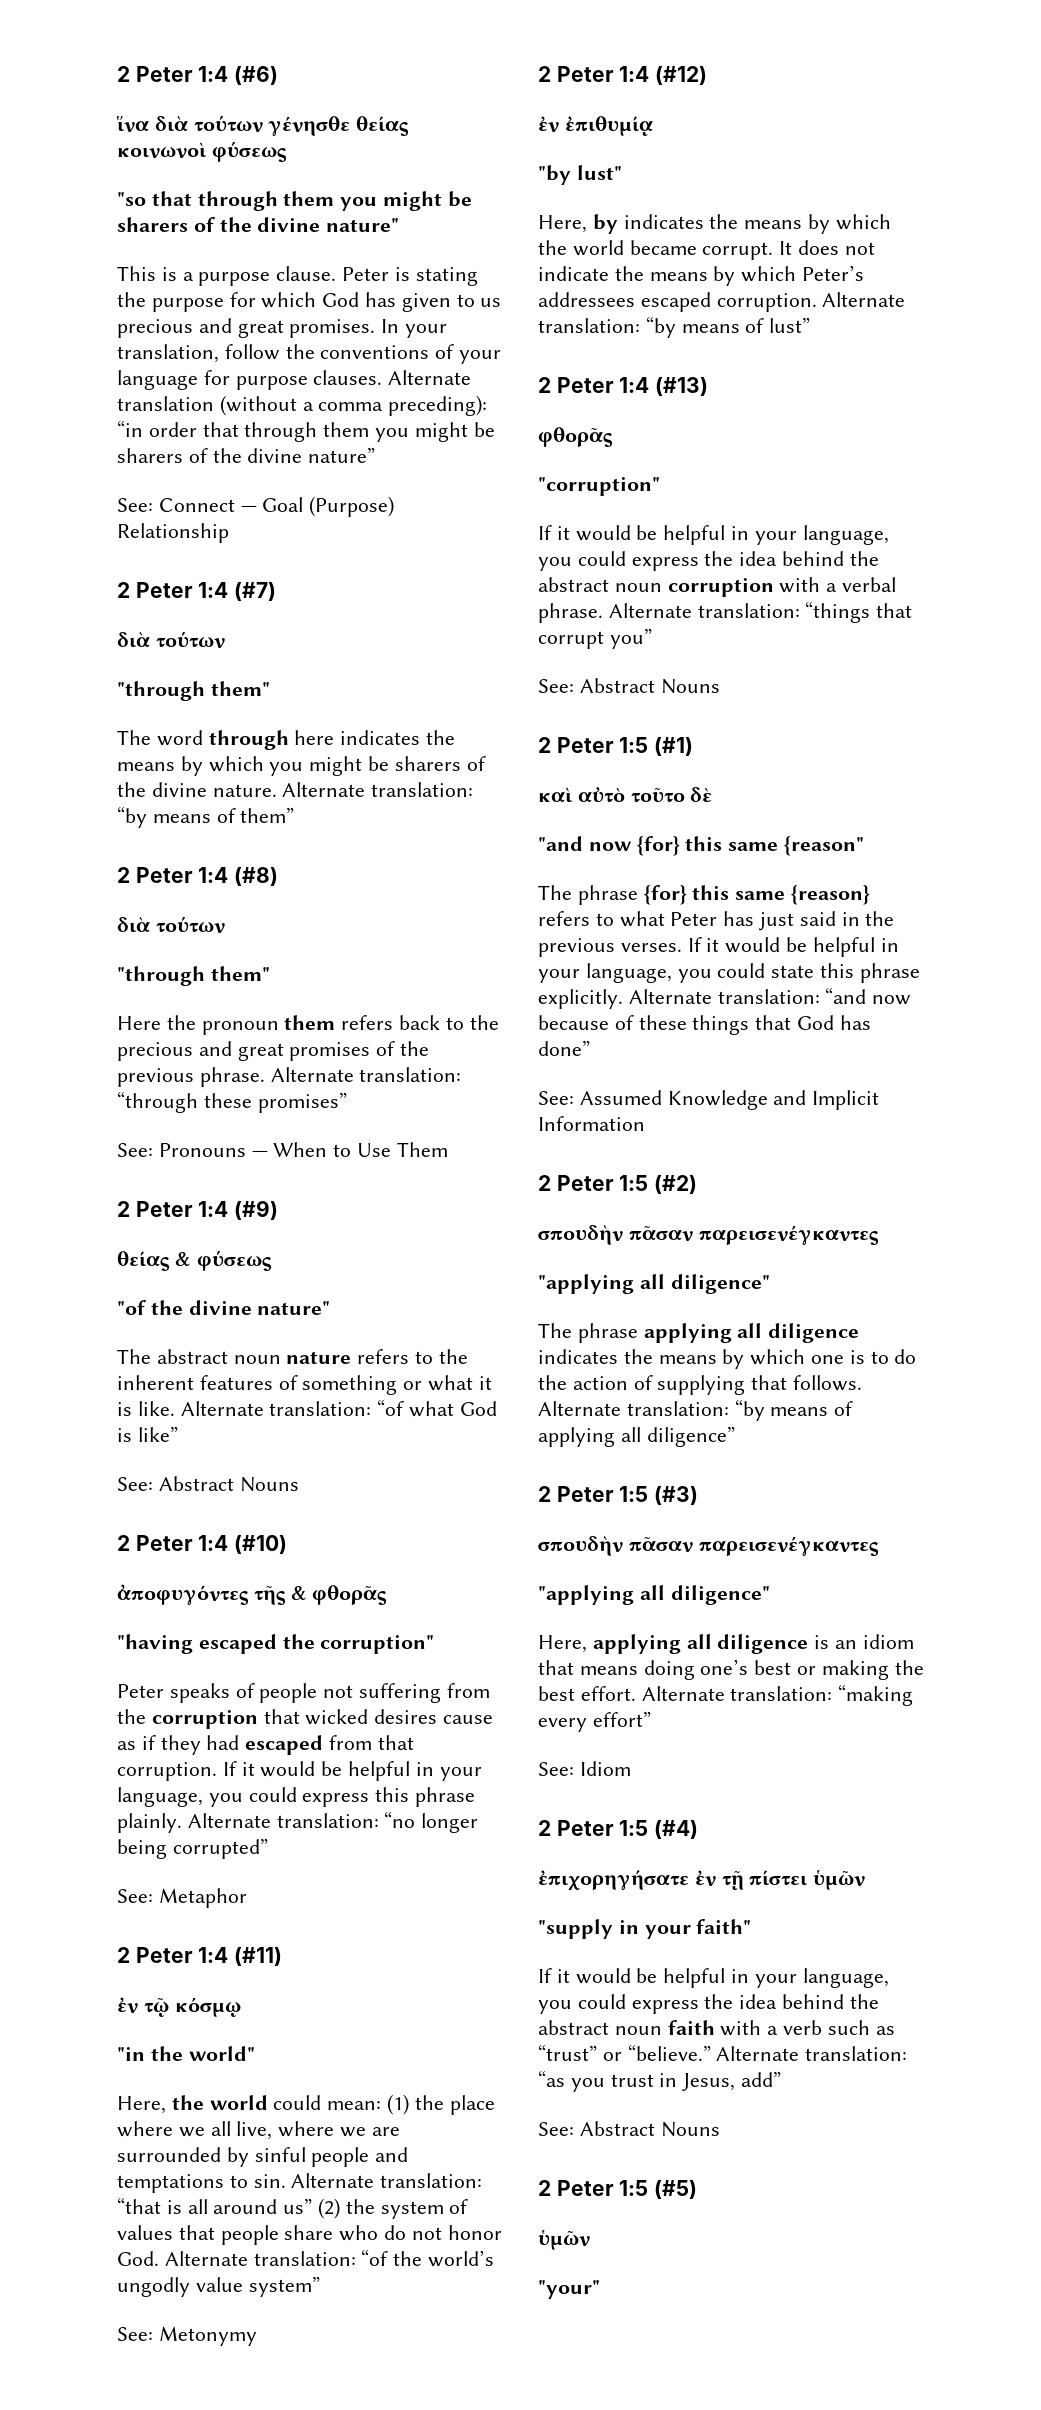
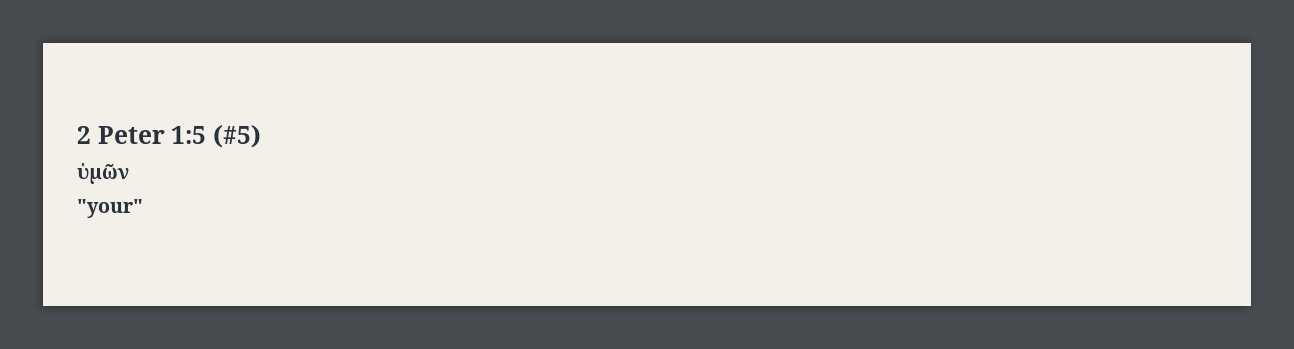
[117,65,279,85] [116,115,410,136] [117,141,287,162] [117,191,472,211] [117,217,400,232] [117,266,478,286] [117,292,502,312] [117,318,448,338] [117,344,502,364] [117,370,472,390] [117,395,488,416] [117,420,495,442] [117,447,376,463] [117,496,395,517] [117,523,229,543] [117,581,277,601] [117,631,225,649] [117,681,270,701] [117,730,456,750] [117,756,486,776] [117,782,474,797] [117,806,295,828] [117,866,279,886] [117,916,225,934] [117,966,270,986] [117,1015,499,1035] [117,1041,430,1061] [117,1067,462,1087] [117,1091,347,1113] [117,1142,448,1157] [117,1200,279,1220] [117,1250,272,1271] [117,1300,331,1315] [117,1349,468,1364] [117,1375,492,1395] [117,1399,497,1417] [117,1426,178,1442] [117,1476,299,1492] [117,1534,288,1554] [117,1584,388,1605] [117,1634,435,1654] [117,1683,490,1703] [117,1709,494,1729] [117,1735,414,1755] [117,1761,482,1781] [117,1787,476,1807] [117,1811,479,1833] [117,1838,268,1859] [117,1888,247,1908] [117,1946,283,1966] [117,1997,241,2017] [117,2046,255,2061] [117,2094,495,2115] [117,2121,400,2140] [117,2147,409,2167] [117,2173,483,2193] [117,2197,469,2219] [117,2225,502,2245] [117,2249,495,2267] [117,2276,320,2297] [117,2326,257,2346] [538,65,708,85] [538,116,653,136] [538,165,622,185] [538,214,891,234] [538,240,875,260] [538,265,865,286] [538,292,906,312] [538,316,811,338] [538,376,709,396] [538,427,613,447] [538,477,660,496] [538,525,889,545] [538,551,879,571] [538,577,897,597] [538,601,913,623] [538,628,652,649] [538,678,720,694] [538,736,694,756] [538,787,713,802] [538,836,865,856] [538,885,871,905] [538,911,895,931] [538,937,899,957] [538,963,920,983] [538,987,912,1009] [538,1015,871,1035] [538,1040,590,1056] [538,1090,880,1110] [538,1116,645,1131] [538,1174,698,1194] [538,1225,879,1245] [538,1274,770,1294] [538,1323,860,1343] [538,1349,917,1369] [538,1375,863,1395] [538,1399,854,1421] [538,1426,735,1447] [538,1485,699,1505] [538,1536,879,1556] [538,1585,770,1605] [538,1634,914,1654] [538,1659,924,1680] [538,1684,914,1706] [538,1711,651,1732] [538,1761,631,1776] [538,1819,699,1839] [538,1870,866,1891] [538,1919,752,1939] [538,1968,889,1988] [538,1994,879,2014] [538,2020,895,2036] [538,2044,908,2061] [538,2070,782,2092] [538,2121,720,2137] [538,2180,614,2196] 2 Peter 1:4 (#6) // ἵνα διὰ τούτων γένησθε θείας κοινωνοὶ φύσεως // "so that through them you might be sharers of the divine nature" // This is a purpose clause. Peter is stating the purpose for which God has given to us precious and great promises. In your translation, follow the conventions of your language for purpose clauses. Alternate translation (without a comma preceding): “in order that through them you might be sharers of the divine nature” // See: Connect — Goal (Purpose) Relationship // 2 Peter 1:4 (#7) // διὰ τούτων // "through them" // The word through here indicates the means by which you might be sharers of the divine nature. Alternate translation: “by means of them” // 2 Peter 1:4 (#8) // διὰ τούτων // "through them" // Here the pronoun them refers back to the precious and great promises of the previous phrase. Alternate translation: “through these promises” // See: Pronouns — When to Use Them // 2 Peter 1:4 (#9) // θείας & φύσεως // "of the divine nature" // The abstract noun nature refers to the inherent features of something or what it is like. Alternate translation: “of what God is like” // See: Abstract Nouns // 2 Peter 1:4 (#10) // ἀποφυγόντες τῆς & φθορᾶς // "having escaped the corruption" // Peter speaks of people not suffering from the corruption that wicked desires cause as if they had escaped from that corruption. If it would be helpful in your language, you could express this phrase plainly. Alternate translation: “no longer being corrupted” // See: Metaphor // 2 Peter 1:4 (#11) // ἐν τῷ κόσμῳ // "in the world" // Here, the world could mean: (1) the place where we all live, where we are surrounded by sinful people and temptations to sin. Alternate translation: “that is all around us” (2) the system of values that people share who do not honor God. Alternate translation: “of the world’s ungodly value system” // See: Metonymy // 2 Peter 1:4 (#12) // ἐν ἐπιθυμίᾳ // "by lust" // Here, by indicates the means by which the world became corrupt. It does not indicate the means by which Peter’s addressees escaped corruption. Alternate translation: “by means of lust” // 2 Peter 1:4 (#13) // φθορᾶς // "corruption" // If it would be helpful in your language, you could express the idea behind the abstract noun corruption with a verbal phrase. Alternate translation: “things that corrupt you” // See: Abstract Nouns // 2 Peter 1:5 (#1) // καὶ αὐτὸ τοῦτο δὲ // "and now {for} this same {reason" // The phrase {for} this same {reason} refers to what Peter has just said in the previous verses. If it would be helpful in your language, you could state this phrase explicitly. Alternate translation: “and now because of these things that God has done” // See: Assumed Knowledge and Implicit Information // 2 Peter 1:5 (#2) // σπουδὴν πᾶσαν παρεισενέγκαντες // "applying all diligence" // The phrase applying all diligence indicates the means by which one is to do the action of supplying that follows. Alternate translation: “by means of applying all diligence” // 2 Peter 1:5 (#3) // σπουδὴν πᾶσαν παρεισενέγκαντες // "applying all diligence" // Here, applying all diligence is an idiom that means doing one’s best or making the best effort. Alternate translation: “making every effort” // See: Idiom // 2 Peter 1:5 (#4) // ἐπιχορηγήσατε ἐν τῇ πίστει ὑμῶν // "supply in your faith" // If it would be helpful in your language, you could express the idea behind the abstract noun faith with a verb such as “trust” or “believe.” Alternate translation: “as you trust in Jesus, add” // See: Abstract Nouns // 2 Peter -> [77,126,165,144] 2 Peter

